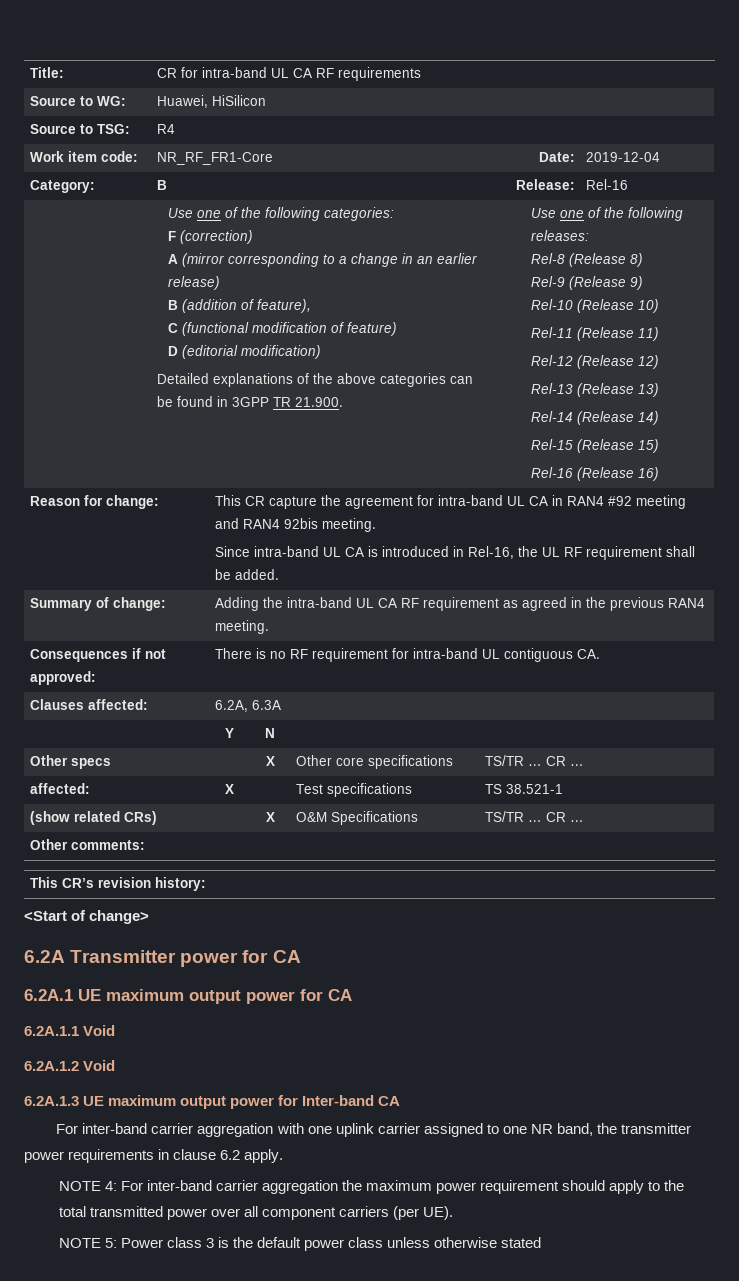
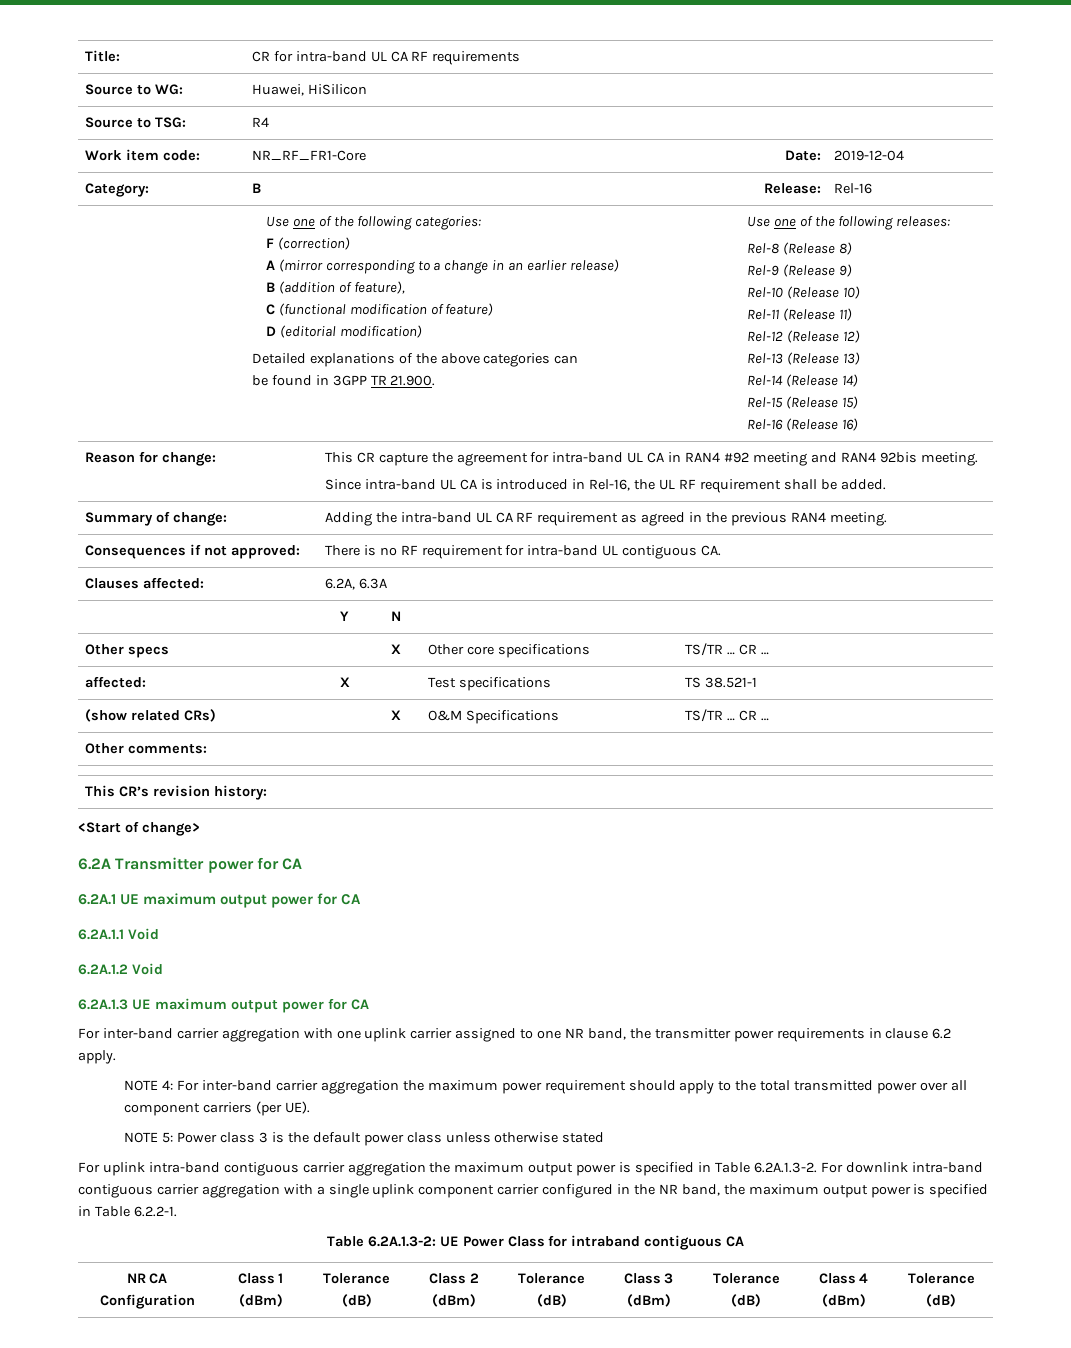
[302,1095,375,1106] Inter-band -> (347, 1004) none
(542, 1242) none -> [78,1162,983,1176] [78,1184,989,1198] [78,1206,177,1217] [326,1235,745,1250] [126,1273,168,1284] [99,1294,195,1309] [237,1273,284,1284] [238,1294,283,1307] [323,1273,390,1284] [341,1294,372,1307] [429,1273,479,1284] [432,1294,476,1307] [518,1273,585,1284] [536,1294,567,1307] [623,1273,674,1284] [626,1294,671,1307] [712,1273,780,1284] [731,1294,761,1307] [818,1273,869,1284] [821,1294,866,1307] [907,1273,975,1284] [926,1294,956,1307] // For uplink intra-band contiguous carrier aggregation the maximum output power is specified in Table 6.2A.1.3-2. For downlink intra-band contiguous carrier aggregation with a single uplink component carrier configured in the NR band, the maximum output power is specified in Table 6.2.2-1. // Table 6.2A.1.3-2: UE Power Class for intraband contiguous CA // NR CA Configuration | Class 1 (dBm) | Tolerance (dB) | Class 2 (dBm) | Tolerance (dB) | Class 3 (dBm) | Tolerance (dB) | Class 4 (dBm) | Tolerance (dB)

